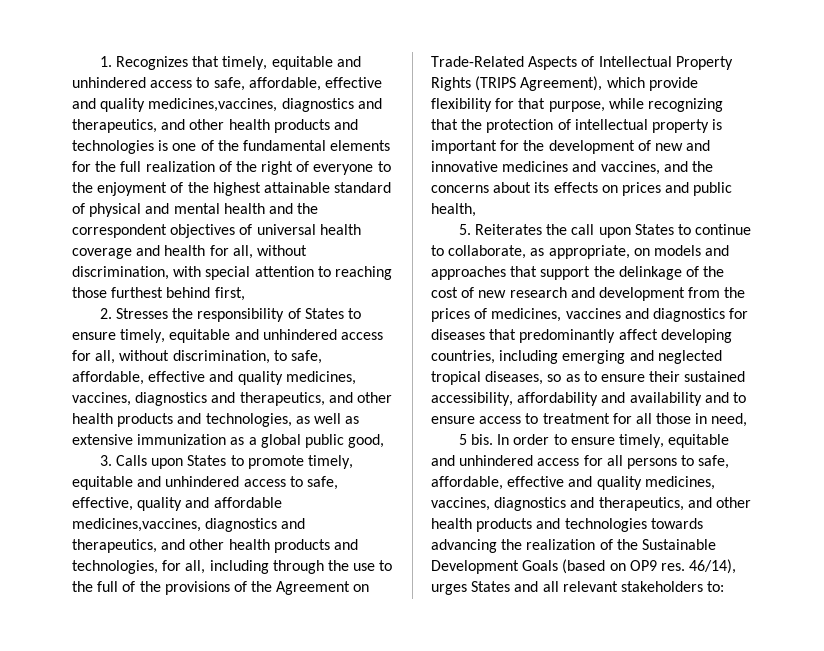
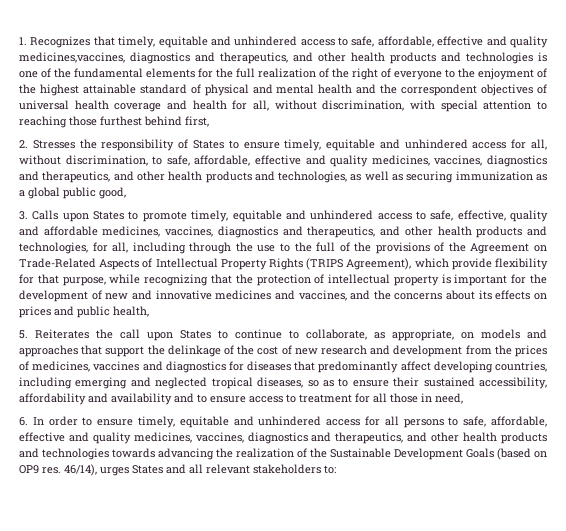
[72,434,133,445] extensive -> [406,171,454,183] securing
[72,518,201,532] medicines,vaccines, -> [102,226,214,237] medicines, vaccines,
[458,434,493,445] 5 bis. -> [19,417,28,426] 6.

